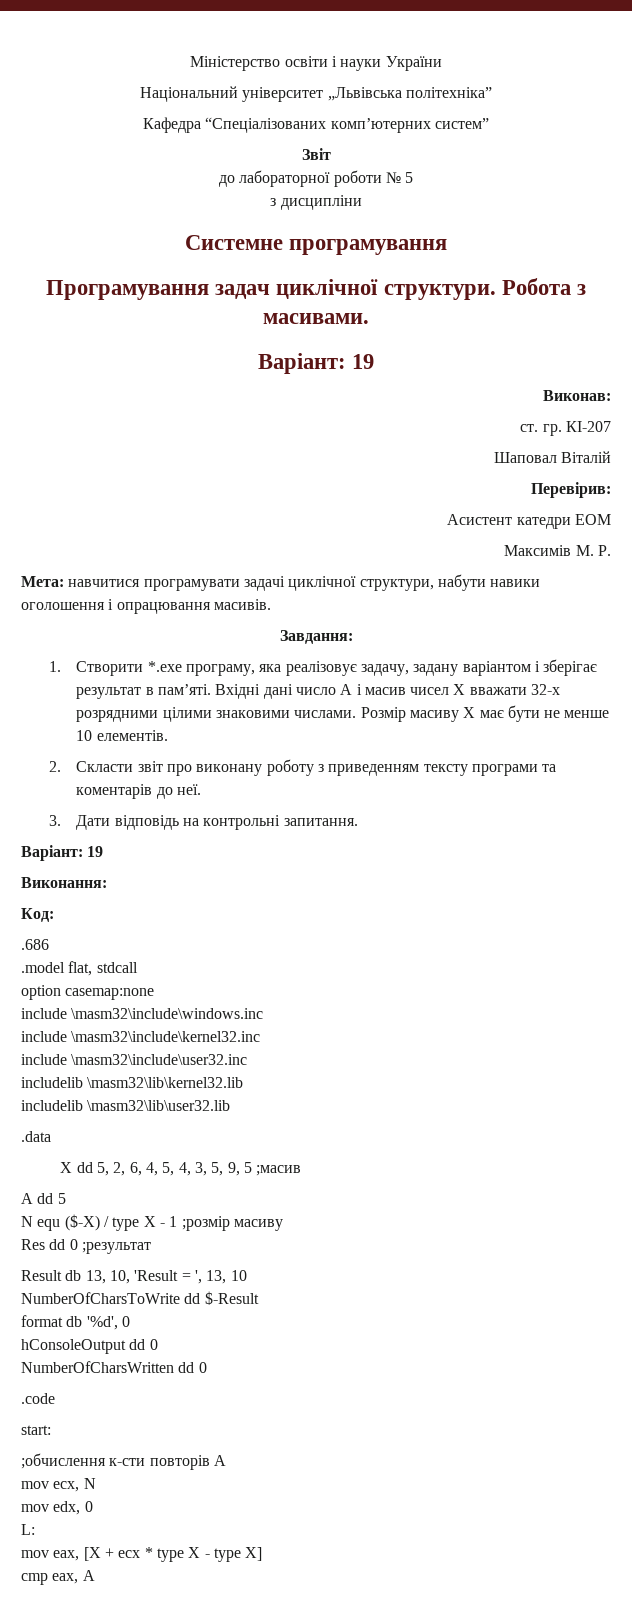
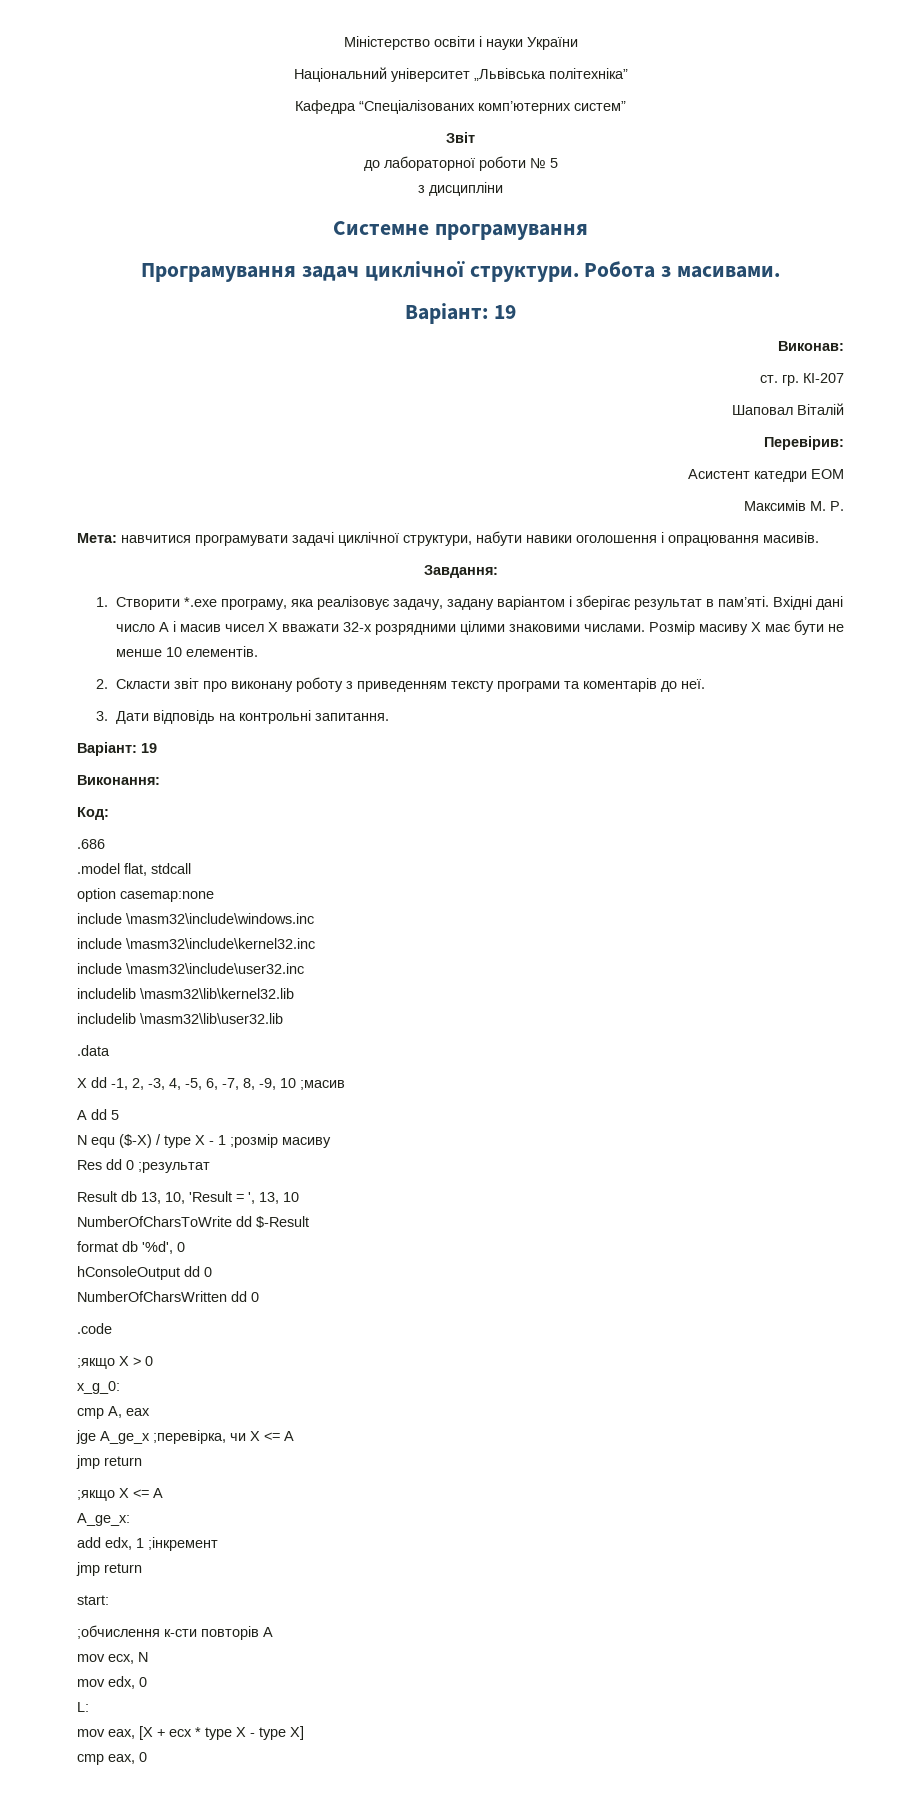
[96,1162,252,1176] 5, 2, 6, 4, 5, 4, 3, 5, 9, 5 -> [111,1078,296,1090] -1, 2, -3, 4, -5, 6, -7, 8, -9, 10
(55, 1398) none -> [77,1356,153,1369] [77,1381,120,1394] [77,1406,150,1419] [76,1430,294,1444] [76,1455,142,1469] [77,1488,163,1501] [77,1513,130,1526] [77,1537,218,1551] [76,1562,142,1576] // ;якщо Х > 0 // x_g_0: // cmp A, eax // jge A_ge_x ;перевірка, чи Х <= A // jmp return // ;якщо Х <= A // A_ge_x: // add edx, 1 ;інкремент // jmp return
[82,1570,95,1581] A -> [139,1752,147,1762] 0

